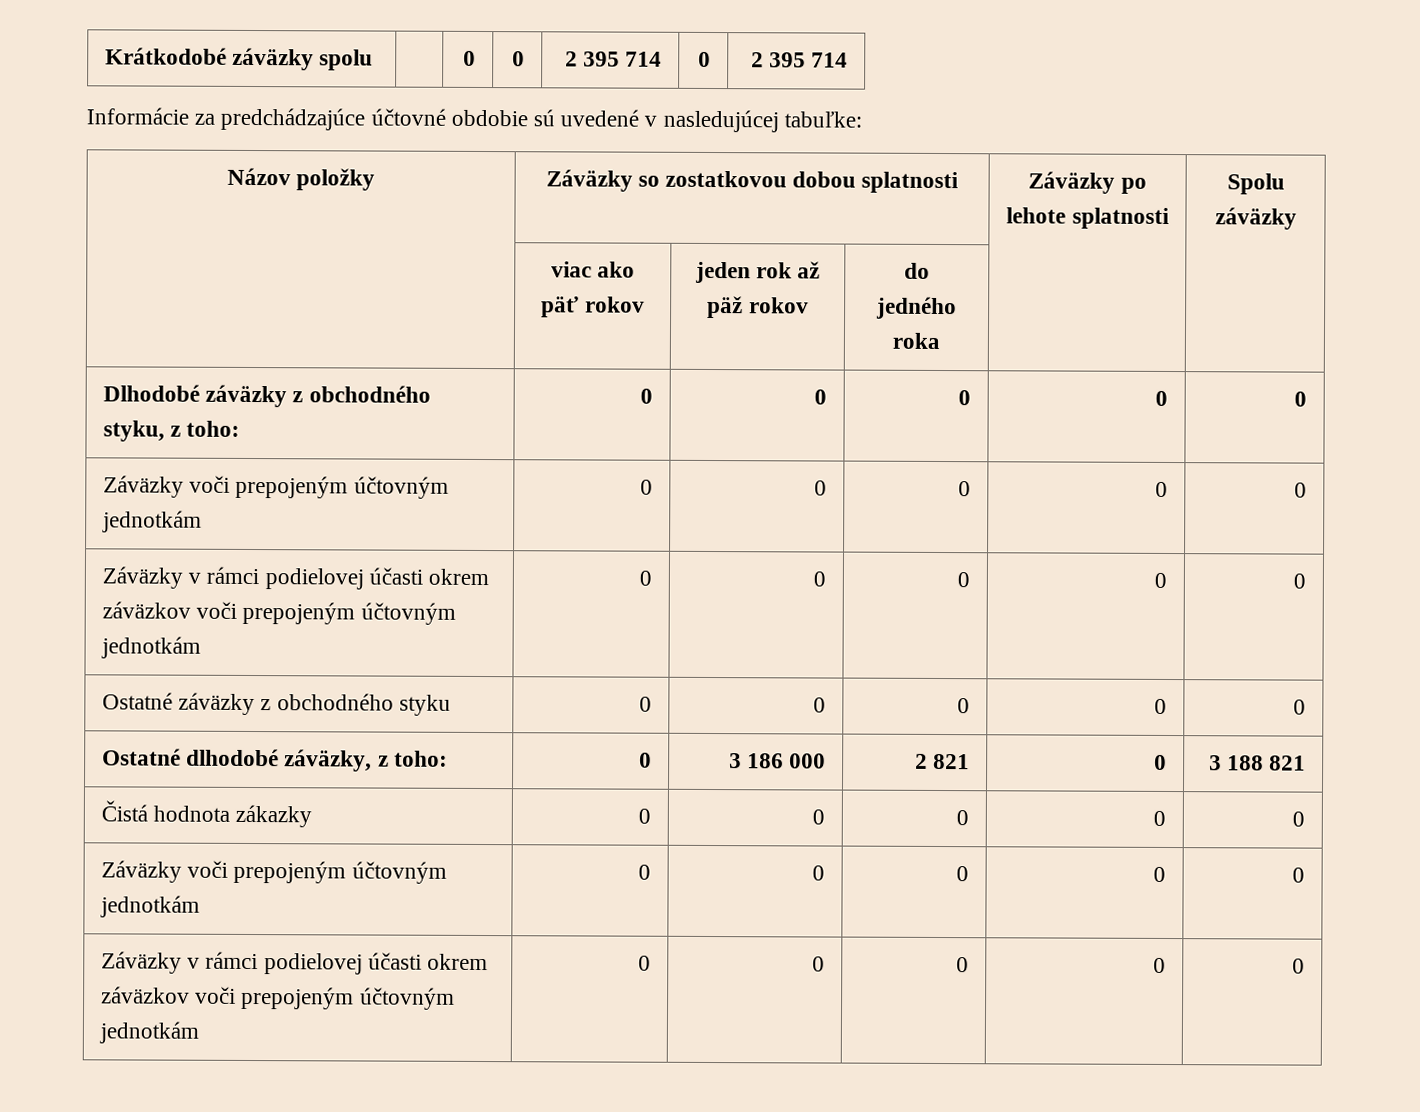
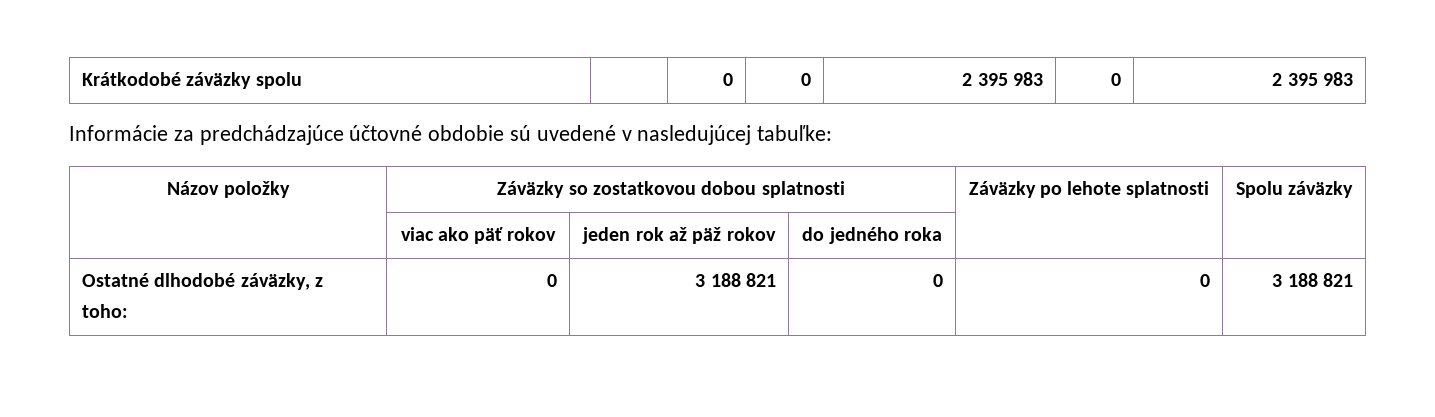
[624,51,662,67] [697,51,711,67] [750,52,848,68] 714 | 0 | 2 395 714 -> [1012,72,1043,86] [1110,73,1121,86] [1272,72,1353,86] 983 | 0 | 2 395 983
[103,384,431,408] [103,420,241,442] [639,388,653,404] [813,389,827,405] [957,390,971,406] [1154,390,1168,406] [1293,391,1307,407] [103,475,449,499] [102,510,203,533] [639,479,653,495] [813,480,827,496] [957,481,971,497] [1154,481,1168,497] [1293,482,1307,498] [102,566,490,590] [102,601,456,625] [101,636,202,659] [638,570,652,586] [812,571,826,587] [956,572,970,588] [1153,572,1167,588] [1292,573,1306,589] [102,692,451,716] [638,696,652,712] [812,697,826,713] [956,698,970,714] [1153,698,1167,714] [1292,699,1306,715] // Dlhodobé záväzky z obchodného styku, z toho: | 0 | 0 | 0 | 0 | 0 // Záväzky voči prepojeným účtovným jednotkám | 0 | 0 | 0 | 0 | 0 // Záväzky v rámci podielovej účasti okrem záväzkov voči prepojeným účtovným jednotkám | 0 | 0 | 0 | 0 | 0 // Ostatné záväzky z obchodného styku | 0 | 0 | 0 | 0 | 0 -> (942, 234) none
[746,753,826,769] [914,753,970,770] [1153,754,1167,770] [1208,755,1306,771] [101,800,313,828] [637,808,651,824] [811,809,825,825] [955,810,969,826] [1152,810,1166,826] [1291,811,1305,827] [101,860,447,884] [100,895,201,918] [637,864,651,880] [811,865,825,881] [955,866,969,882] [1152,866,1166,882] [1291,867,1305,883] [101,951,489,975] [101,986,455,1010] [99,1021,200,1044] [637,955,651,971] [811,956,825,972] [955,957,969,973] [1152,957,1166,973] [1291,958,1305,974] 186 000 | 2 821 | 0 | 3 188 821 // Čistá hodnota zákazky | 0 | 0 | 0 | 0 | 0 // Záväzky voči prepojeným účtovným jednotkám | 0 | 0 | 0 | 0 | 0 // Záväzky v rámci podielovej účasti okrem záväzkov voči prepojeným účtovným jednotkám | 0 | 0 | 0 | 0 | 0 -> [710,273,776,287] [932,274,943,287] [1199,274,1210,287] [1272,273,1353,287] 188 821 | 0 | 0 | 3 188 821

